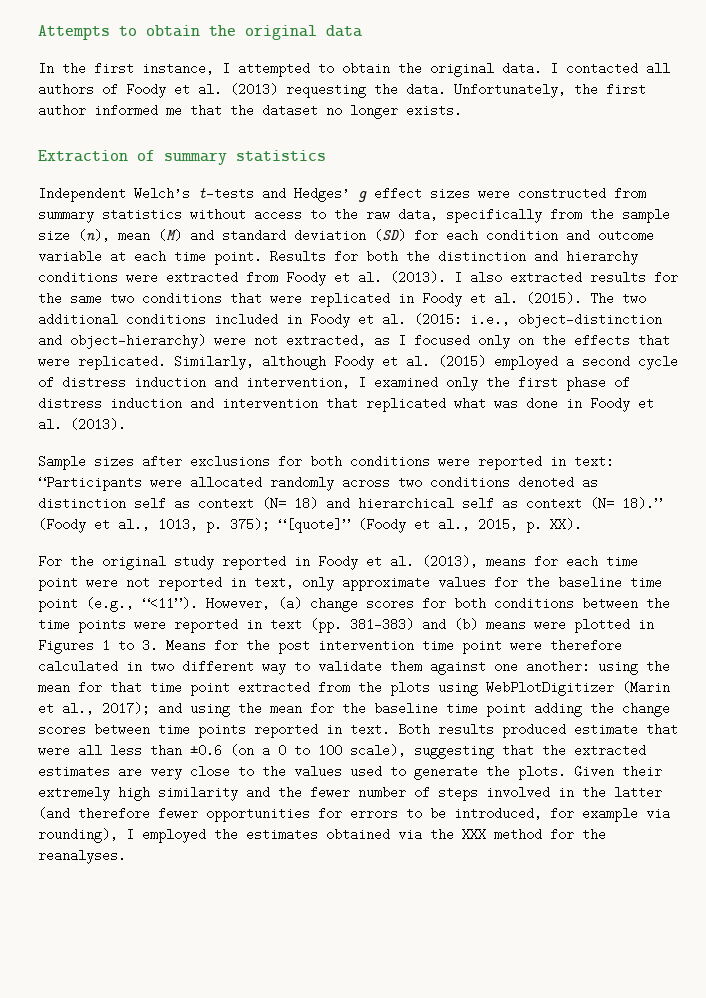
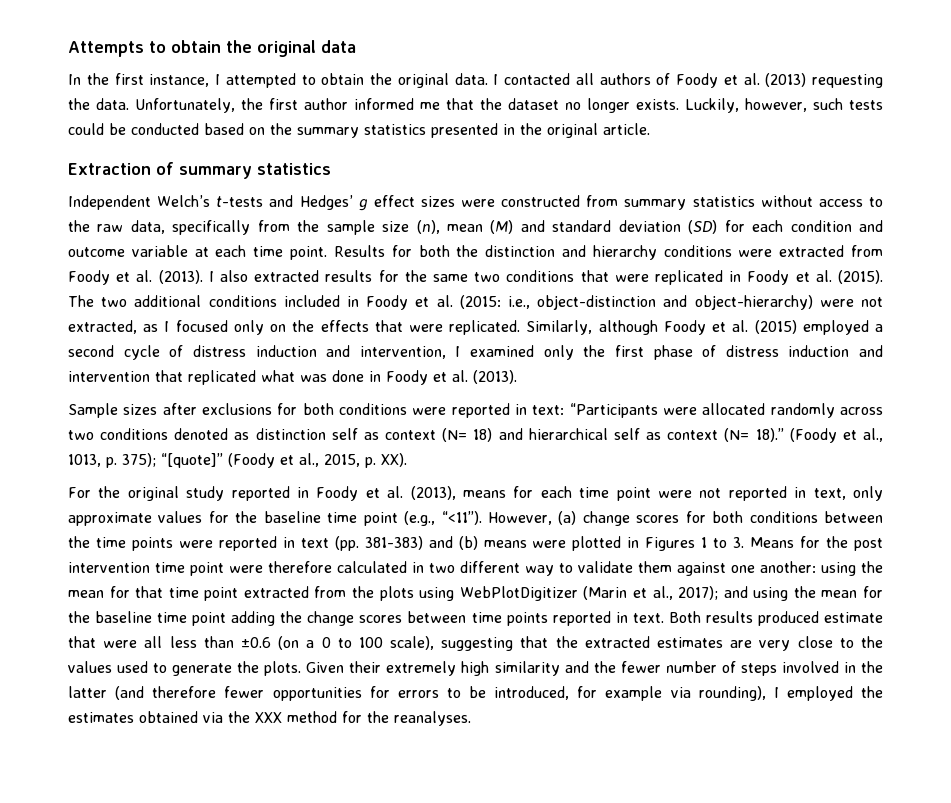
(462, 110) none -> [685,98,883,113] [68,123,650,138] Luckily, however, such tests could be conducted based on the summary statistics presented in the original article.

